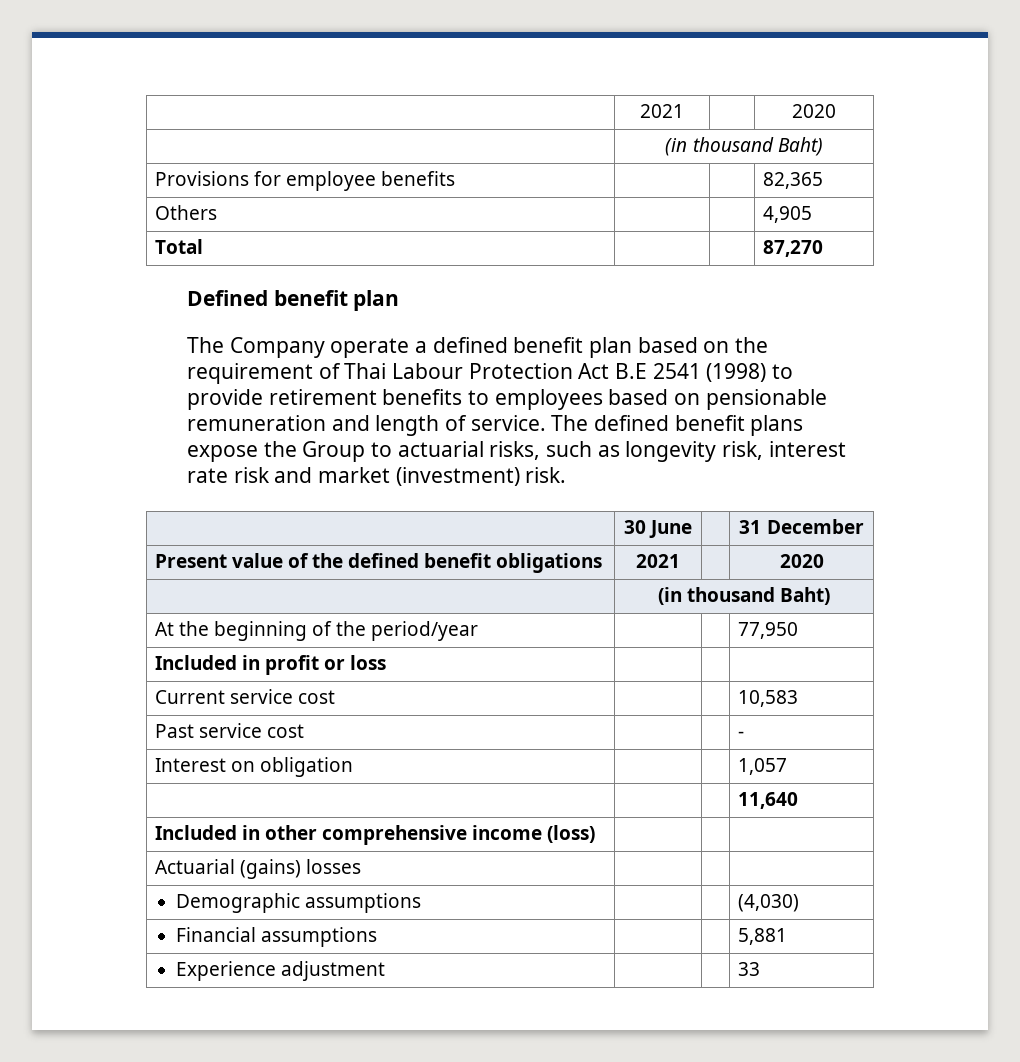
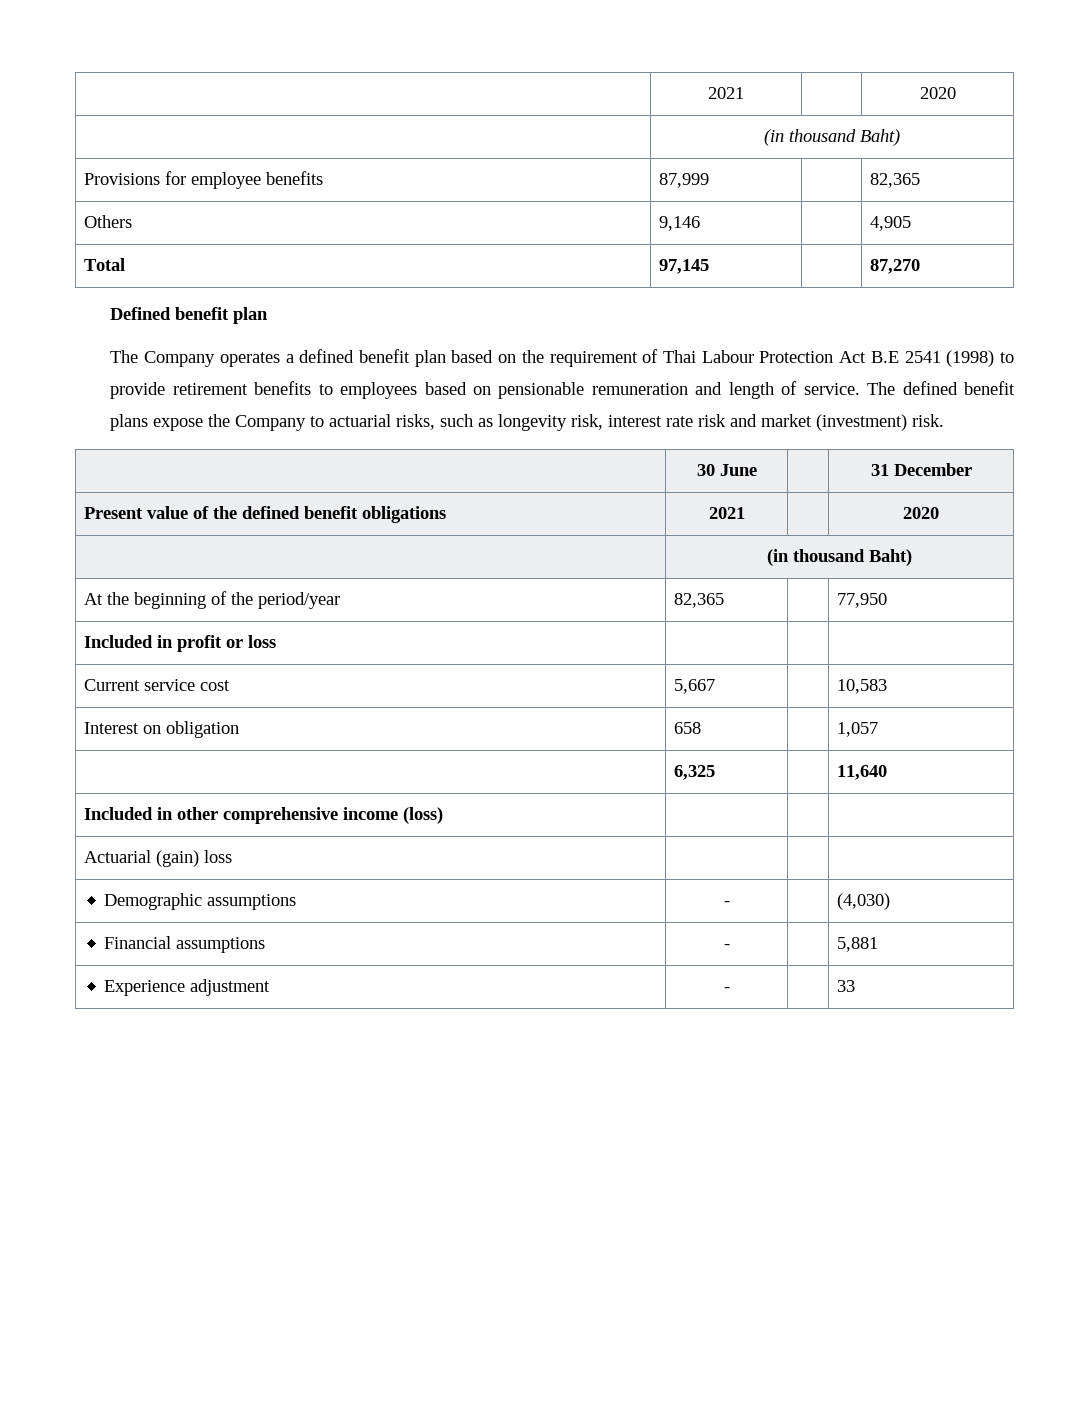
(456, 178) none -> [659,173,710,188] 87,999
(217, 212) none -> [659,216,701,231] 9,146
(203, 246) none -> [659,259,710,274] 97,145
[330,338,410,358] operate -> [219,352,280,367] operates
[302,441,366,462] Group -> [235,415,307,431] Company
(479, 631) none -> [674,593,725,608] 82,365
(335, 697) none -> [674,679,716,694] 5,667
[154,723,304,738] [737,731,744,738] // Past service cost | | | - -> (888, 686) none
(353, 767) none -> [674,722,702,734] 658
(787, 766) none -> [674,765,716,780] 6,325
[239,859,361,879] (gains) losses -> [156,850,233,867] (gain) loss
(421, 903) none -> [723,901,730,906] -
(377, 937) none -> [723,944,730,949] -
(385, 971) none -> [723,987,730,992] -

